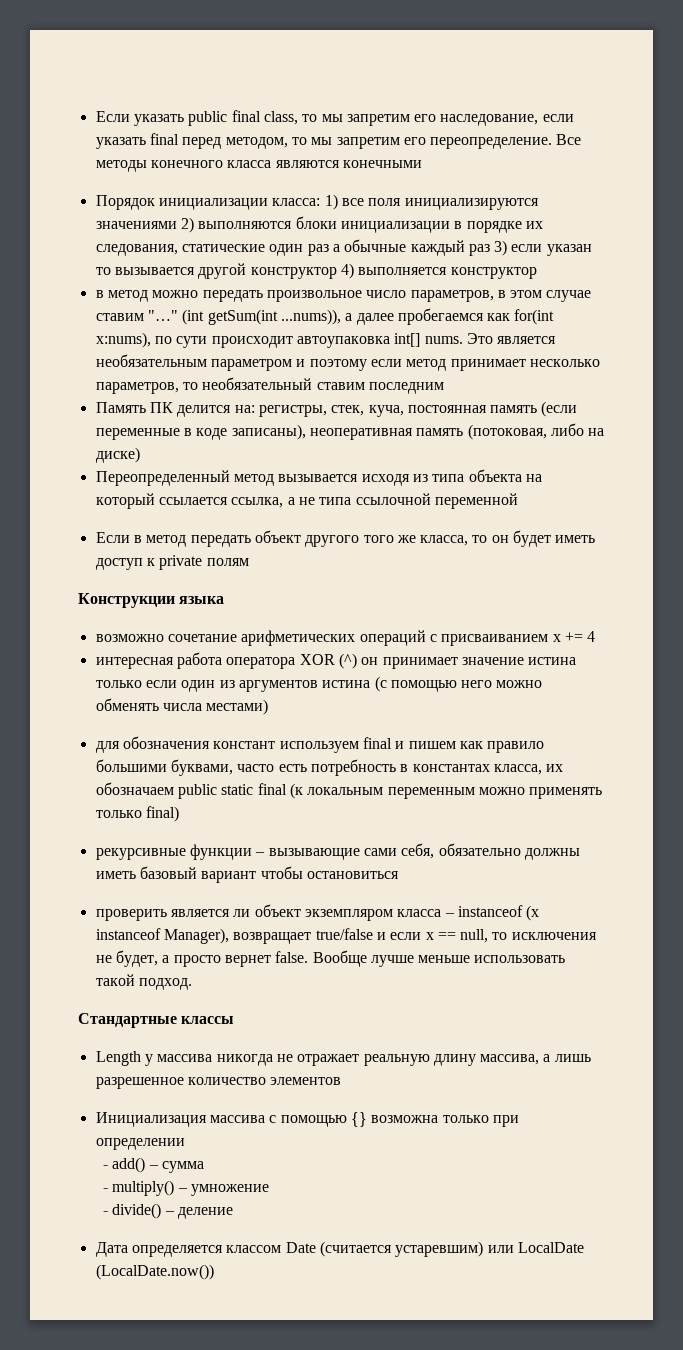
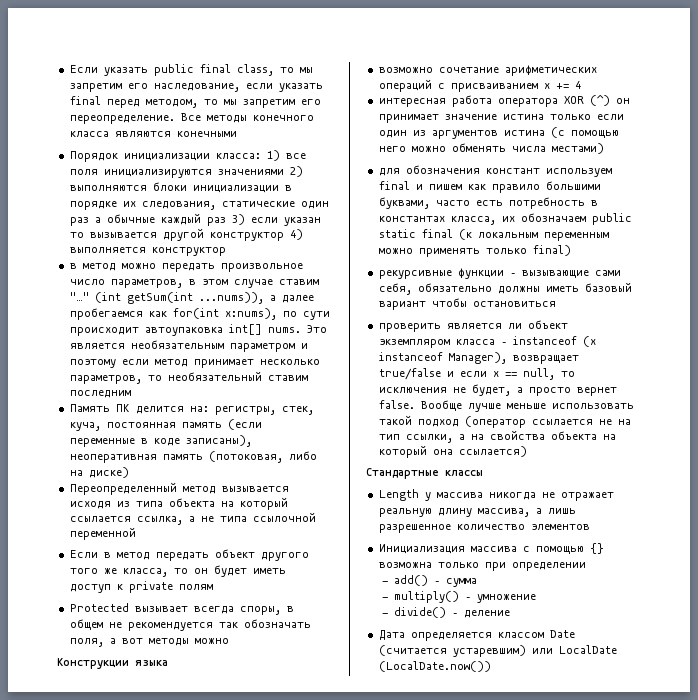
(249, 562) none -> [69,603,294,615] [69,619,311,631] [69,638,229,647] // Protected вызывает всегда споры, в общем не рекомендуется так обозначать поля, а вот методы можно
[138,978,192,990] подход. -> [417,416,631,428] [378,430,616,443] [378,445,527,458] подход (оператор ссылается не на тип ссылки, а на свойства объекта на который она ссылается)

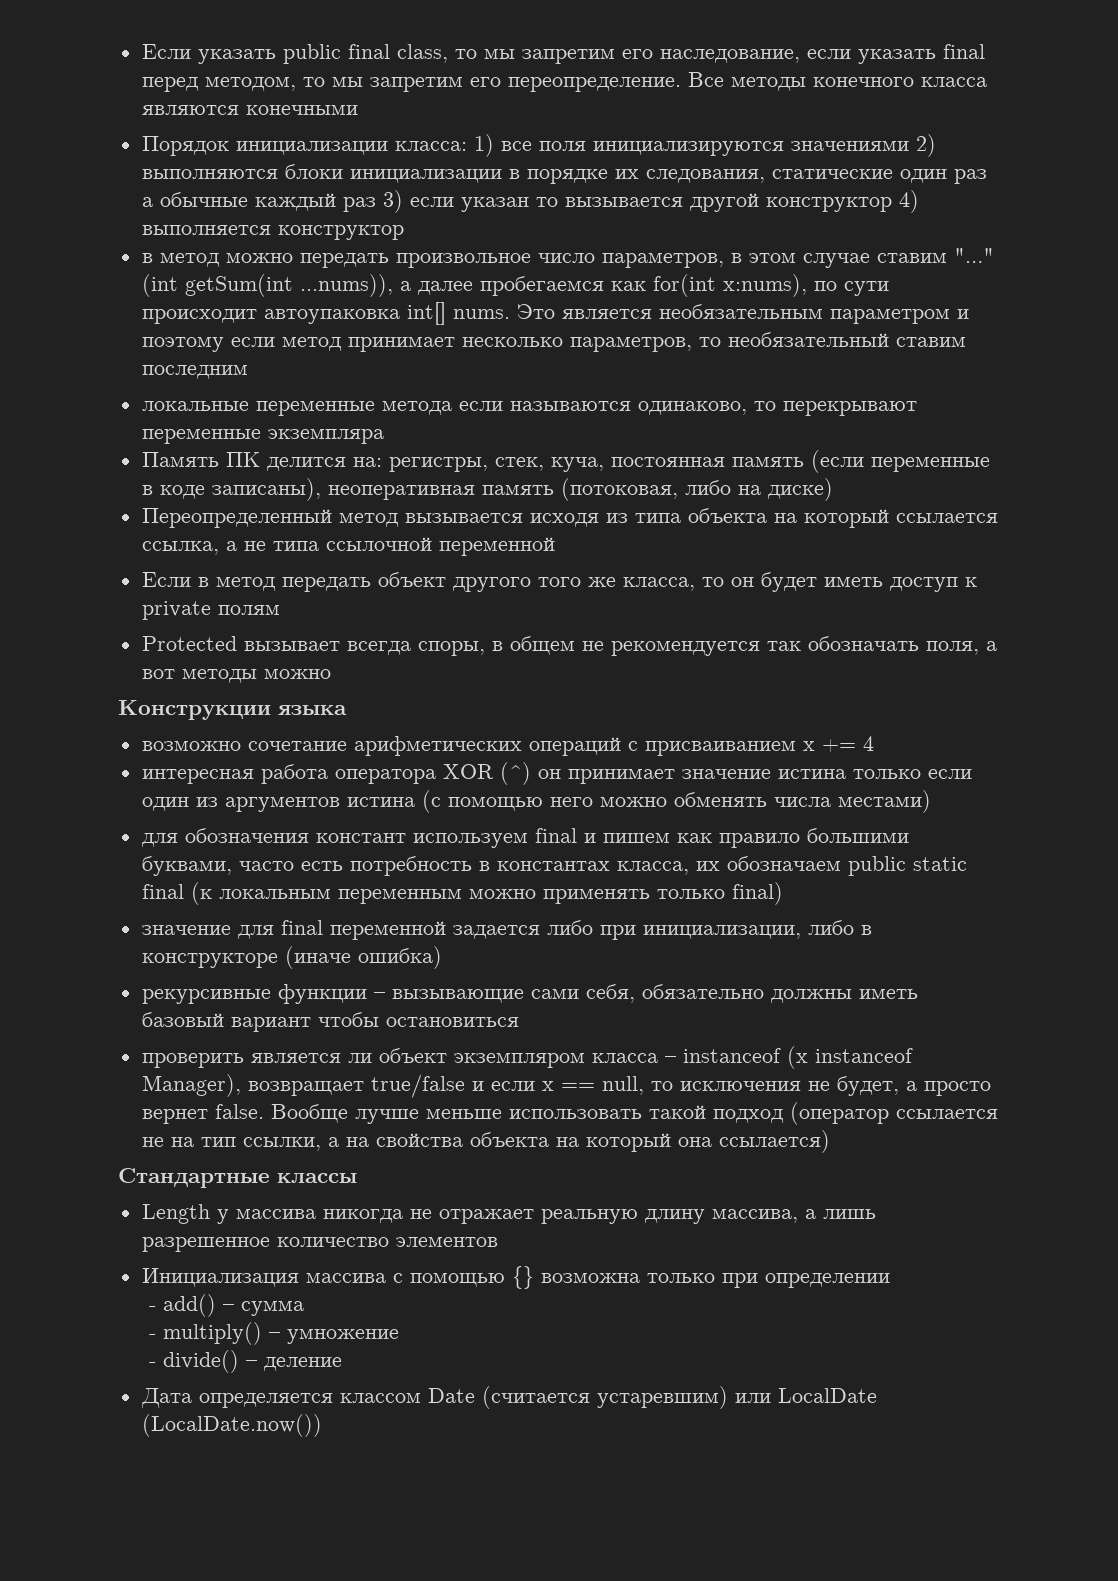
(131, 394) none -> [141,401,917,416] [141,429,384,444] // локальные переменные метода если называются одинаково, то перекрывают переменные экземпляра
(571, 250) none -> [141,920,872,940] [141,946,442,969] // значение для final переменной задается либо при инициализации, либо в конструкторе (иначе ошибка)

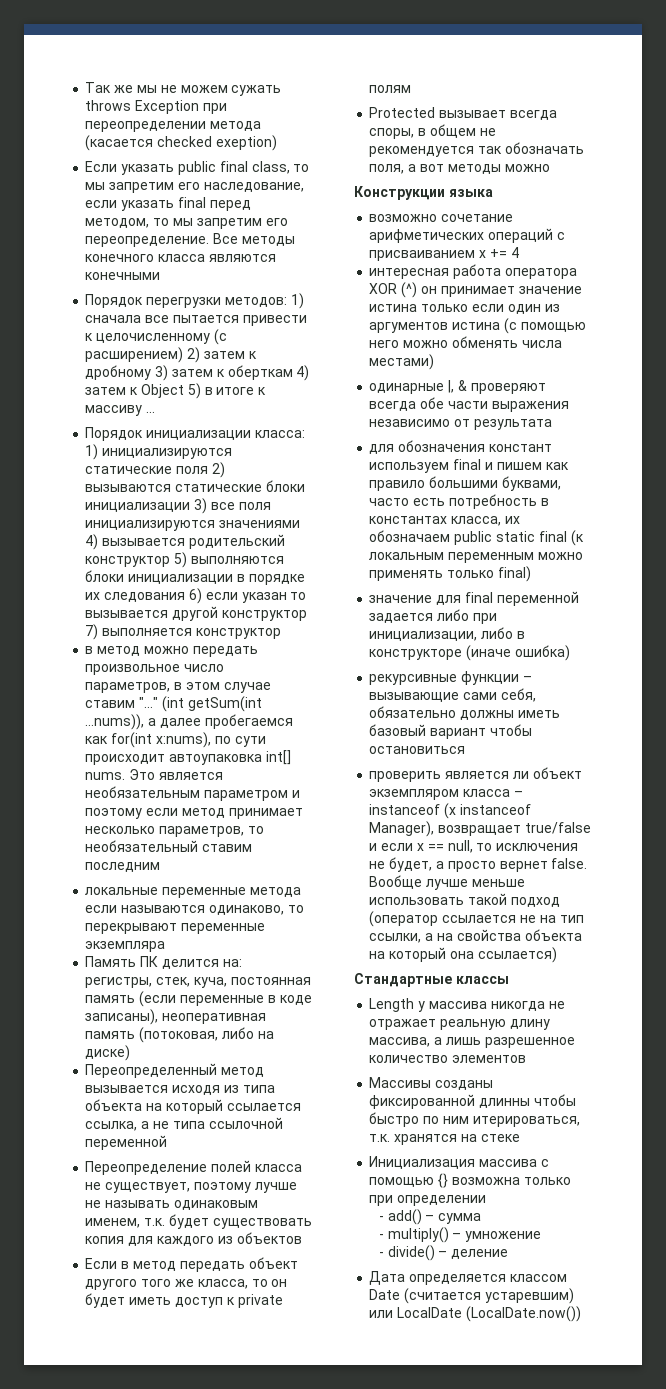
(141, 51) none -> [85,82,282,96] [85,100,227,114] [85,121,262,132] [85,135,277,151] Так же мы не можем сужать throws Exception при переопределении метода (касается checked exeption) //
[235,134,936,157] инициализации класса: 1) все поля инициализируются значениями 2) -> [146,293,304,309] [85,315,307,326] [85,329,227,345] [85,347,257,363] [85,365,310,381] [85,383,267,399] [85,405,156,416] [85,427,305,441] [85,444,233,460] [85,462,225,478] [85,480,305,492] [85,498,271,514] [85,520,301,531] [85,534,285,550] [85,552,188,568] перегрузки методов: 1) сначала все пытается привести к целочисленному (с расширением) 2) затем к дробному 3) затем к оберткам 4) затем к Object 5) в итоге к массиву … // Порядок инициализации класса: 1) инициализируются статические поля 2) вызываются статические блоки инициализации 3) все поля инициализируются значениями 4) вызывается родительский конструктор 5)
[645,169,987,184] [141,190,403,213] следования, статические один раз а обычные каждый раз 3) -> [104,588,202,604] следования 6)
[898,190,919,213] 4) -> [85,624,99,640] 7)
(555, 546) none -> [85,1160,302,1175] [85,1182,297,1193] [85,1200,258,1210] [85,1214,312,1229] [85,1232,302,1246] // Переопределение полей класса не существует, поэтому лучше не называть одинаковым именем, т.к. будет существовать копия для каждого из объектов
(931, 801) none -> [369,380,546,394] [369,397,569,412] [369,419,552,430] // одинарные |, & проверяют всегда обе части выражения независимо от результата
(498, 1242) none -> [369,1077,494,1090] [369,1094,576,1109] [369,1112,580,1127] [369,1134,520,1145] // Массивы созданы фиксированной длинны чтобы быстро по ним итерироваться, т.к. хранятся на стеке

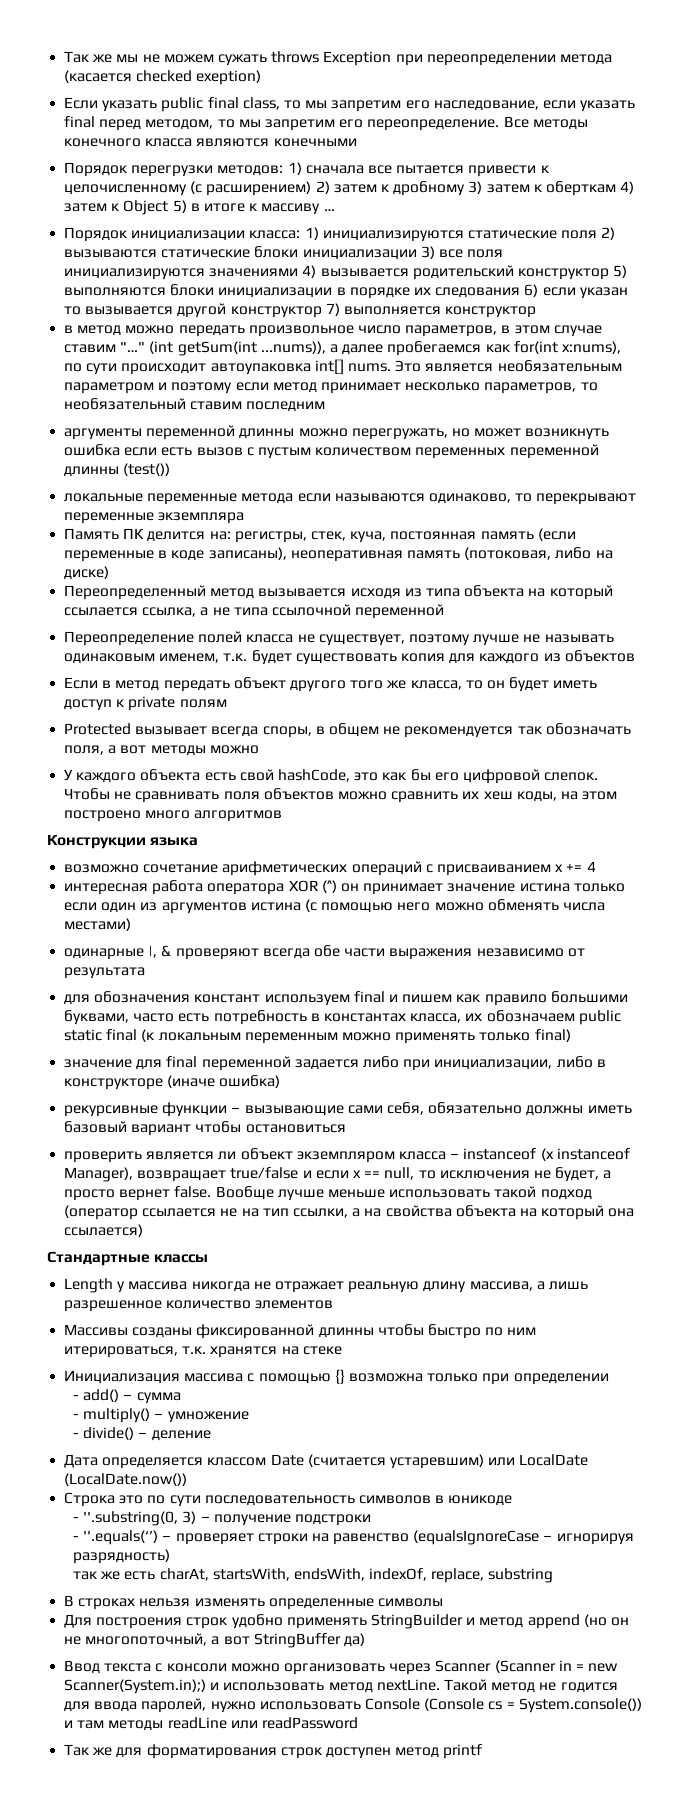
(161, 867) none -> [64,425,610,440] [64,444,599,459] [64,463,171,477] // аргументы переменной длинны можно перегружать, но может возникнуть ошибка если есть вызов с пустым количеством переменных переменной длинны (test())
(550, 168) none -> [64,769,599,784] [64,788,618,803] [64,810,283,822] // У каждого объекта есть свой hashCode, это как бы его цифровой слепок. Чтобы не сравнивать поля объектов можно сравнить их хеш коды, на этом построено много алгоритмов
(581, 1314) none -> [64,1492,513,1507] [72,1511,371,1526] [72,1530,634,1545] [72,1549,170,1564] [72,1568,554,1583] [64,1595,443,1610] [64,1614,629,1629] [64,1633,365,1648] [64,1660,619,1675] [64,1679,618,1694] [64,1698,642,1713] [64,1717,358,1731] [64,1744,483,1759] // Строка это по сути последовательность символов в юникоде // - ''.substring(0, 3) – получение подстроки // - ''.equals(‘’) – проверяет строки на равенство (equalsIgnoreCase – игнорируя разрядность) // так же есть charAt, startsWith, endsWith, indexOf, replace, substring // В строках нельзя изменять определенные символы // Для построения строк удобно применять StringBuilder и метод append (но он не многопоточный, а вот StringBuffer да) // Ввод текста с консоли можно организовать через Scanner (Scanner in = new Scanner(System.in);) и использовать метод nextLine. Такой метод не годится для ввода паролей, нужно использовать Console (Console cs = System.console()) и там методы readLine или readPassword // Так же для форматирования строк доступен метод printf

